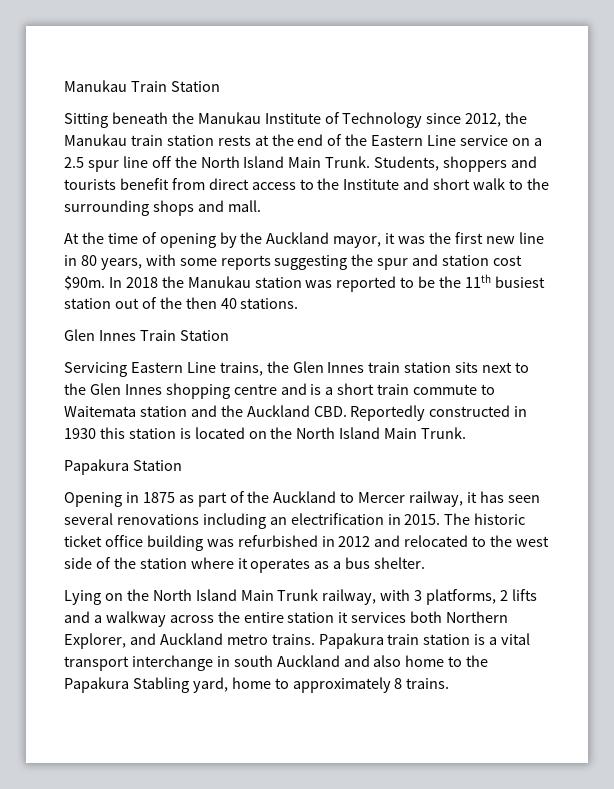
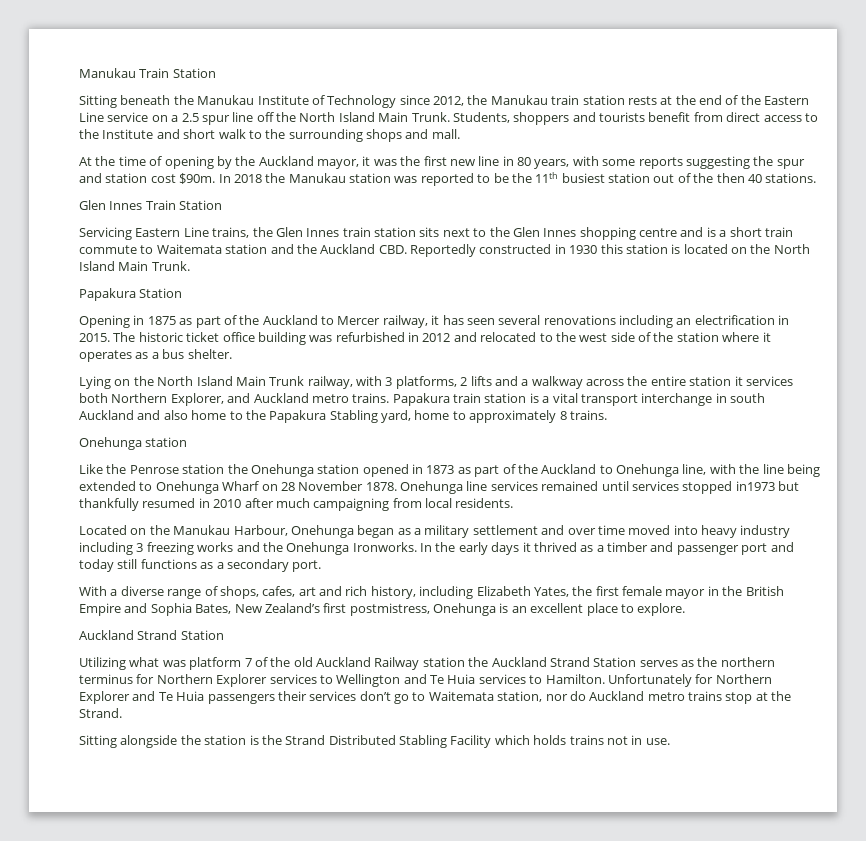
(450, 683) none -> [79,437,188,450] [79,464,820,477] [79,481,799,494] [79,498,514,511] [79,525,791,538] [79,542,794,555] [79,559,322,572] [79,586,784,599] [79,603,686,616] [79,630,224,640] [79,657,775,670] [79,674,772,687] [79,691,792,704] [79,708,122,718] [79,735,670,748] // Onehunga station // Like the Penrose station the Onehunga station opened in 1873 as part of the Auckland to Onehunga line, with the line being extended to Onehunga Wharf on 28 November 1878. Onehunga line services remained until services stopped in1973 but thankfully resumed in 2010 after much campaigning from local residents. // Located on the Manukau Harbour, Onehunga began as a military settlement and over time moved into heavy industry including 3 freezing works and the Onehunga Ironworks. In the early days it thrived as a timber and passenger port and today still functions as a secondary port. // With a diverse range of shops, cafes, art and rich history, including Elizabeth Yates, the first female mayor in the British Empire and Sophia Bates, New Zealand’s first postmistress, Onehunga is an excellent place to explore. // Auckland Strand Station // Utilizing what was platform 7 of the old Auckland Railway station the Auckland Strand Station serves as the northern terminus for Northern Explorer services to Wellington and Te Huia services to Hamilton. Unfortunately for Northern Explorer and Te Huia passengers their services don’t go to Waitemata station, nor do Auckland metro trains stop at the Strand. // Sitting alongside the station is the Strand Distributed Stabling Facility which holds trains not in use.

